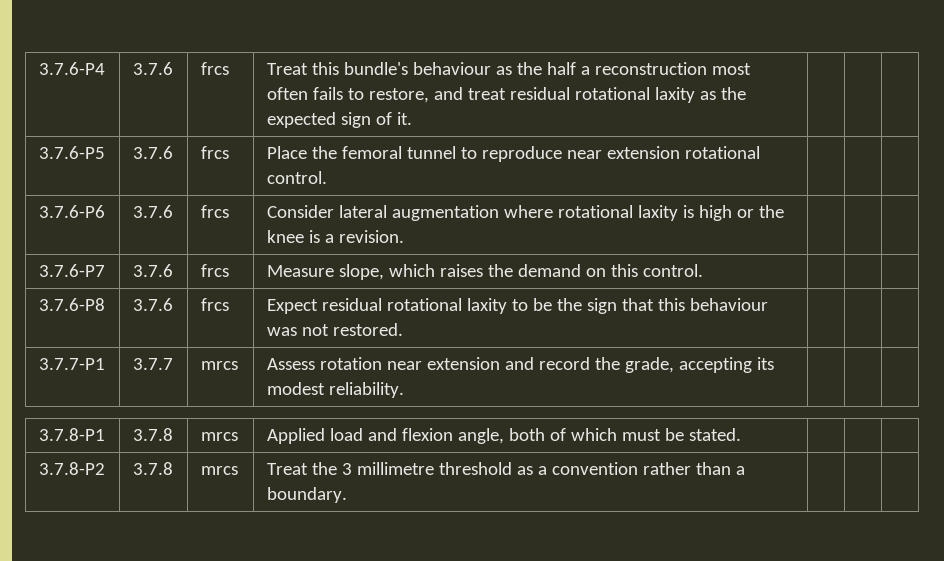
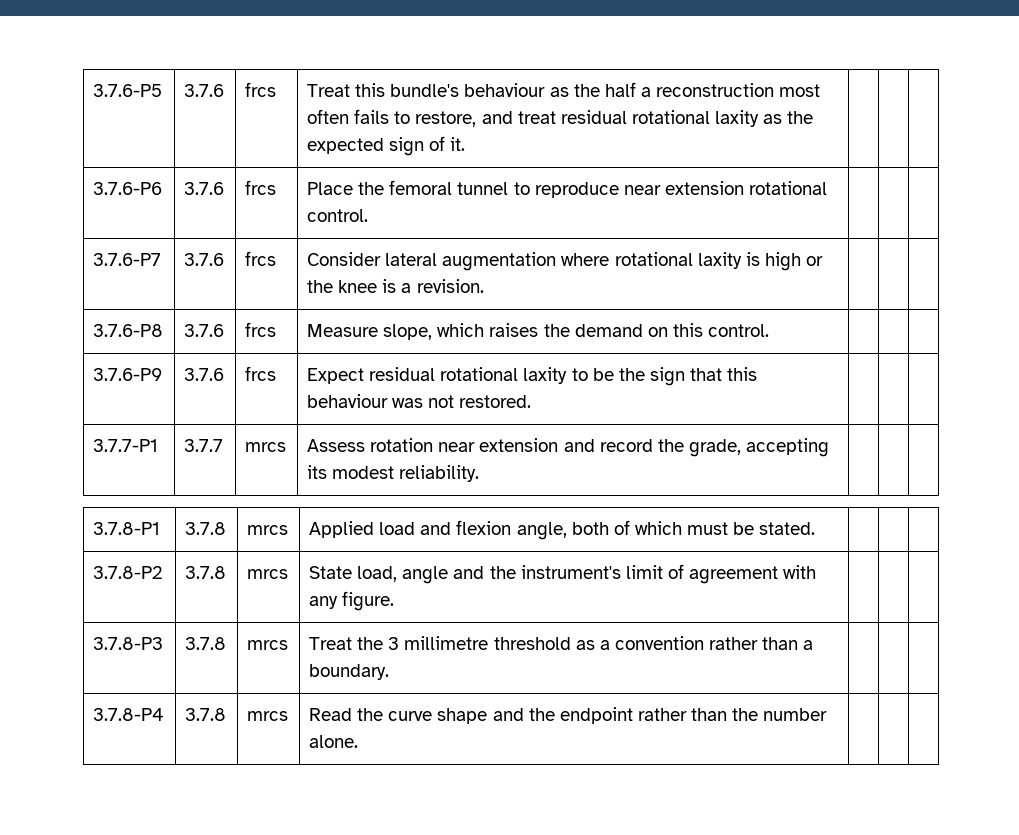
[38,62,105,75] 3.7.6-P4 -> [93,84,163,97] 3.7.6-P5
[38,146,105,159] 3.7.6-P5 -> [93,182,163,195] 3.7.6-P6
[38,205,105,218] 3.7.6-P6 -> [93,253,162,266] 3.7.6-P7
[38,264,105,277] 3.7.6-P7 -> [93,324,164,337] 3.7.6-P8
[38,298,105,311] 3.7.6-P8 -> [93,368,163,381] 3.7.6-P9
(238, 470) none -> [309,564,817,584] [309,591,395,611] [93,637,164,650] [185,637,227,650] [247,640,289,650] | State load, angle and the instrument's limit of agreement with any figure. | | | // 3.7.8-P3 | 3.7.8 | mrcs
(347, 495) none -> [93,708,165,721] [185,708,227,721] [247,711,289,721] [309,707,828,724] [309,735,359,748] // 3.7.8-P4 | 3.7.8 | mrcs | Read the curve shape and the endpoint rather than the number alone. | | |

